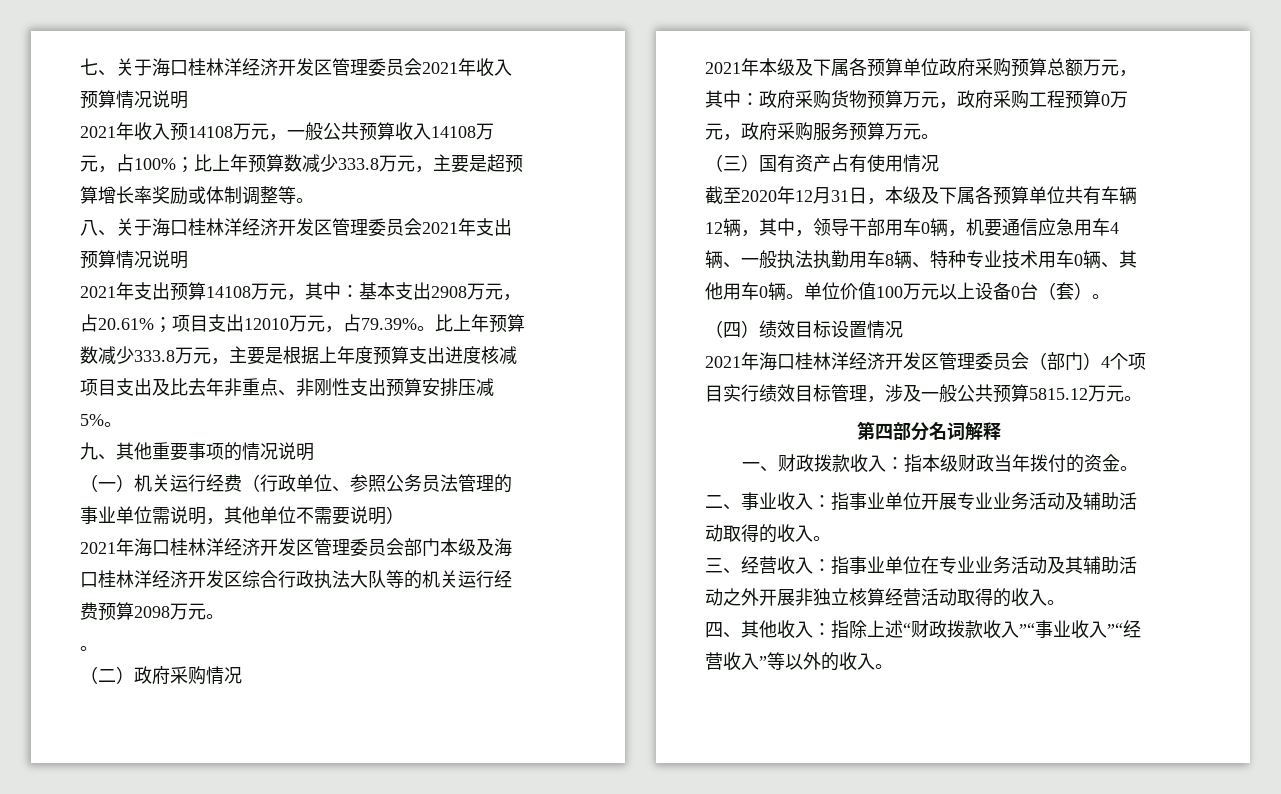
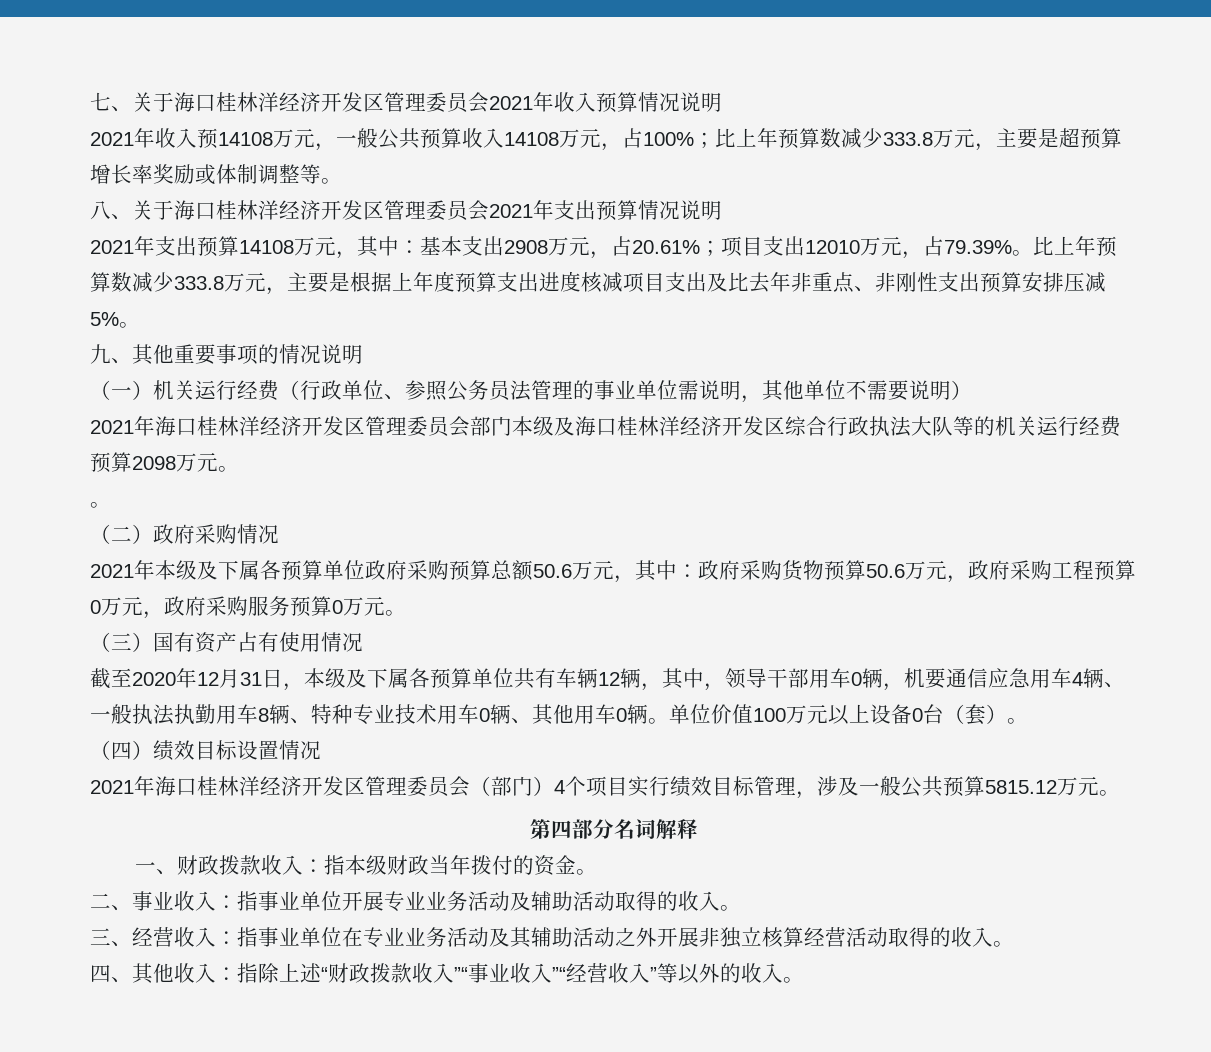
(1083, 67) none -> [533,564,572,578] 50.6
(903, 99) none -> [866,564,905,578] 50.6
(885, 131) none -> [332,600,343,614] 0

